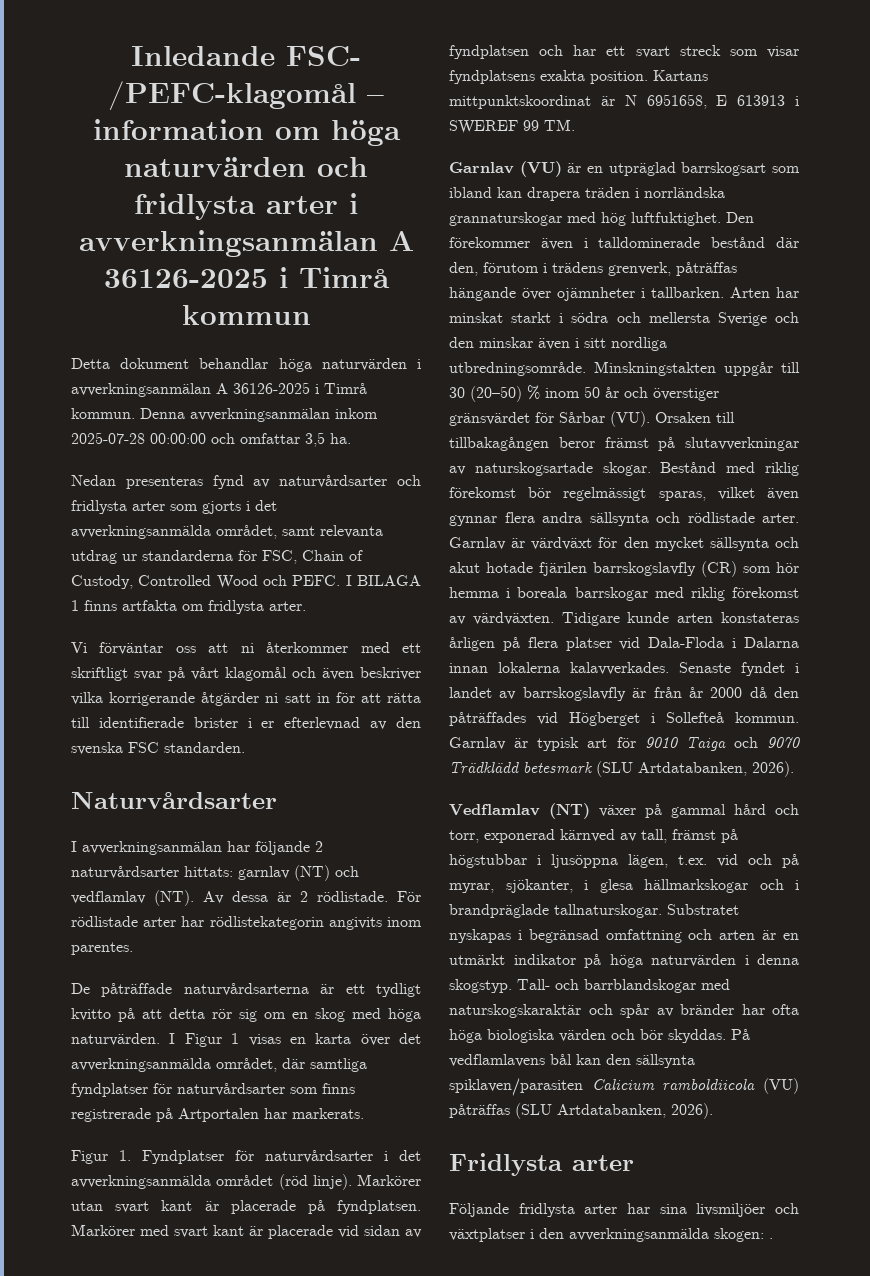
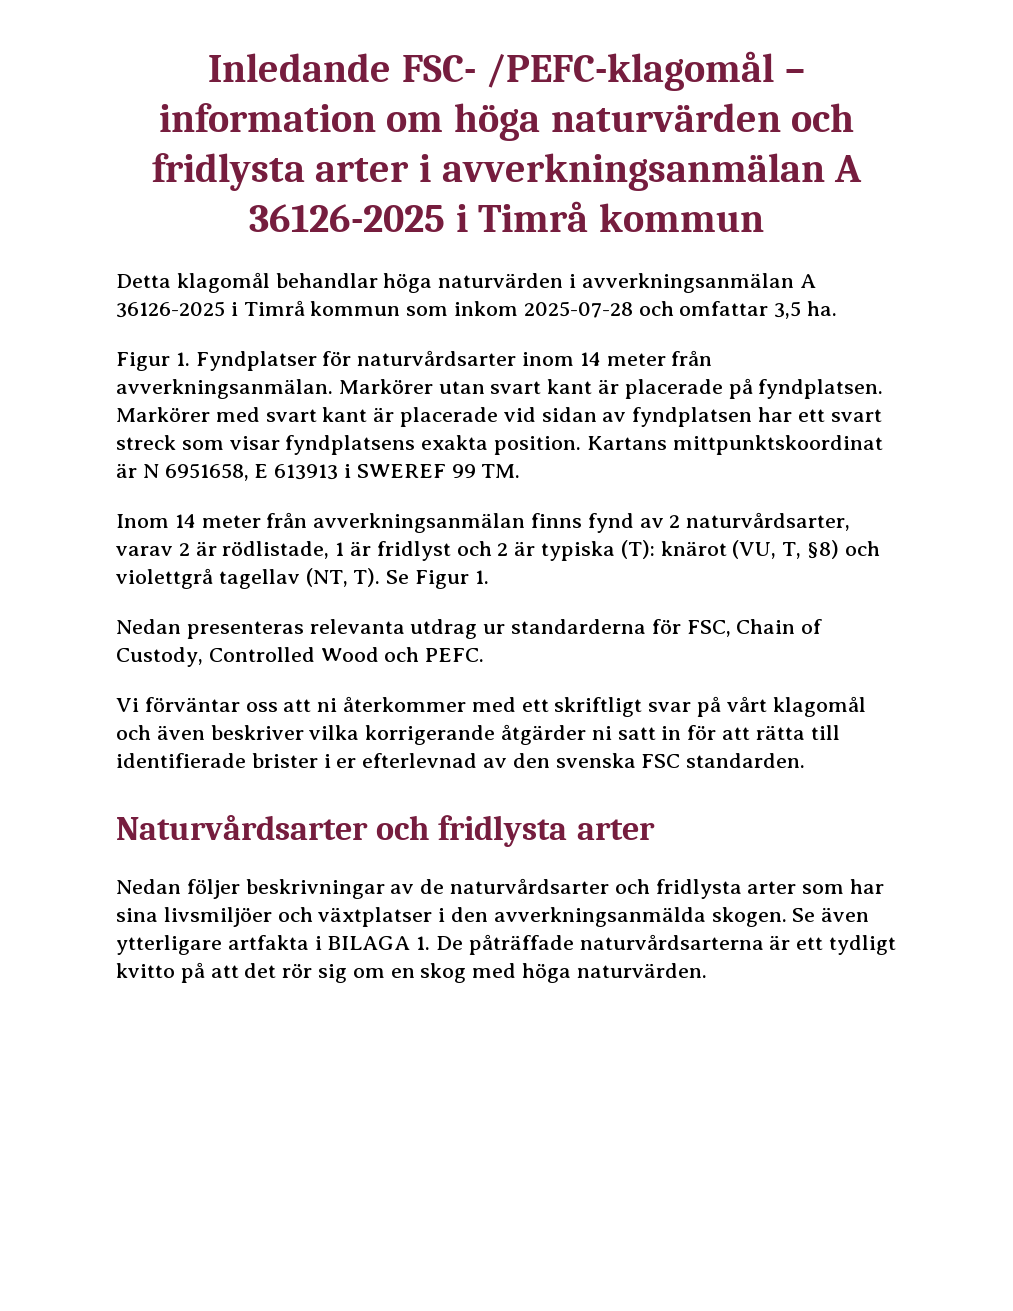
[120,358,190,369] dokument -> [176,272,270,293] klagomål
[71,408,330,422] kommun. Denna avverkningsanmälan -> [310,301,449,316] kommun som
[150,433,206,444] 00:00:00 -> (633, 309) none
[71,475,422,489] [71,500,277,514] [71,525,315,539] Nedan presenteras fynd av naturvårdsarter och fridlysta arter som gjorts i det avverkningsanmälda området, samt -> [116,350,713,371] [116,378,884,399] [116,407,882,427] [116,435,883,455] [116,463,521,481] [116,512,851,533] [116,540,880,561] [116,568,489,589] [116,619,304,639] Figur 1. Fyndplatser för naturvårdsarter inom 14 meter från avverkningsanmälan. Markörer utan svart kant är placerade på fyndplatsen. Markörer med svart kant är placerade vid sidan av fyndplatsen har ett svart streck som visar fyndplatsens exakta position. Kartans mittpunktskoordinat är N 6951658, E 613913 i SWEREF 99 TM. // Inom 14 meter från avverkningsanmälan finns fynd av 2 naturvårdsarter, varav 2 är rödlistade, 1 är fridlyst och 2 är typiska (T): knärot (VU, T, §8) och violettgrå tagellav (NT, T). Se Figur 1. // Nedan presenteras
[345,575,421,586] [71,600,306,614] I BILAGA 1 finns artfakta om fridlysta arter. -> (485, 655) none
[71,841,323,855] [71,865,359,881] [71,890,421,906] [71,916,422,930] [71,942,133,955] // I avverkningsanmälan har följande 2 naturvårdsarter hittats: garnlav (NT) och vedflamlav (NT). Av dessa är 2 rödlistade. För rödlistade arter har rödlistekategorin angivits inom parentes. // -> [376,815,655,847] [116,878,885,899] [116,907,870,927] [116,935,431,955] och fridlysta arter // Nedan följer beskrivningar av de naturvårdsarter och fridlysta arter som har sina livsmiljöer och växtplatser i den avverkningsanmälda skogen. Se även ytterligare artfakta i BILAGA 1.
[169,1008,205,1019] detta -> [244,963,277,978] det
[169,1033,421,1047] [71,1058,367,1072] [71,1083,355,1097] [71,1108,364,1122] [71,1150,421,1164] [71,1174,421,1190] [71,1200,421,1214] [71,1224,422,1239] [449,45,799,59] [449,70,708,84] [449,94,799,109] [449,119,575,134] [449,161,800,177] [449,187,725,201] [449,212,754,226] [449,237,799,250] [449,262,737,276] [449,287,799,301] [449,312,799,326] [449,337,667,351] [449,361,800,376] [449,385,719,402] [449,411,735,427] [449,437,799,451] [449,462,799,476] [449,487,799,501] [449,512,799,526] [449,537,799,551] [449,561,799,577] [449,587,799,601] [449,612,799,626] [449,637,799,651] [449,662,799,676] [449,687,799,701] [449,712,799,726] [449,737,800,751] [449,761,794,777] [449,803,799,819] [449,829,738,843] [449,854,799,868] [449,879,799,893] [449,904,739,918] [449,929,799,943] [449,954,799,968] [449,979,730,993] [449,1004,799,1018] [449,1029,750,1043] [449,1054,695,1068] [449,1078,799,1096] [449,1103,713,1119] [449,1153,634,1176] [449,1203,799,1217] [449,1228,773,1242] I Figur 1 visas en karta över det avverkningsanmälda området, där samtliga fyndplatser för naturvårdsarter som finns registrerade på Artportalen har markerats. // Figur 1. Fyndplatser för naturvårdsarter i det avverkningsanmälda området (röd linje). Markörer utan svart kant är placerade på fyndplatsen. Markörer med svart kant är placerade vid sidan av fyndplatsen och har ett svart streck som visar fyndplatsens exakta position. Kartans mittpunktskoordinat är N 6951658, E 613913 i SWEREF 99 TM. // Garnlav (VU) är en utpräglad barrskogsart som ibland kan drapera träden i norrländska grannaturskogar med hög luftfuktighet. Den förekommer även i talldominerade bestånd där den, förutom i trädens grenverk, påträffas hängande över ojämnheter i tallbarken. Arten har minskat starkt i södra och mellersta Sverige och den minskar även i sitt nordliga utbredningsområde. Minskningstakten uppgår till 30 (20–50) % inom 50 år och överstiger gränsvärdet för Sårbar (VU). Orsaken till tillbakagången beror främst på slutavverkningar av naturskogsartade skogar. Bestånd med riklig förekomst bör regelmässigt sparas, vilket även gynnar flera andra sällsynta och rödlistade arter. Garnlav är värdväxt för den mycket sällsynta och akut hotade fjärilen barrskogslavfly (CR) som hör hemma i boreala barrskogar med riklig förekomst av värdväxten. Tidigare kunde arten konstateras årligen på flera platser vid Dala-Floda i Dalarna innan lokalerna kalavverkades. Senaste fyndet i landet av barrskogslavfly är från år 2000 då den påträffades vid Högberget i Sollefteå kommun. Garnlav är typisk art för 9010 Taiga och 9070 Trädklädd betesmark (SLU Artdatabanken, 2026). // Vedflamlav (NT) växer på gammal hård och torr, exponerad kärnved av tall, främst på högstubbar i ljusöppna lägen, t.ex. vid och på myrar, sjökanter, i glesa hällmarkskogar och i brandpräglade tallnaturskogar. Substratet nyskapas i begränsad omfattning och arten är en utmärkt indikator på höga naturvärden i denna skogstyp. Tall- och barrblandskogar med naturskogskaraktär och spår av bränder har ofta höga biologiska värden och bör skyddas. På vedflamlavens bål kan den sällsynta spiklaven/parasiten Calicium ramboldiicola (VU) påträffas (SLU Artdatabanken, 2026). // Fridlysta arter // Följande fridlysta arter har sina livsmiljöer och växtplatser i den avverkningsanmälda skogen: . -> (707, 970) none

